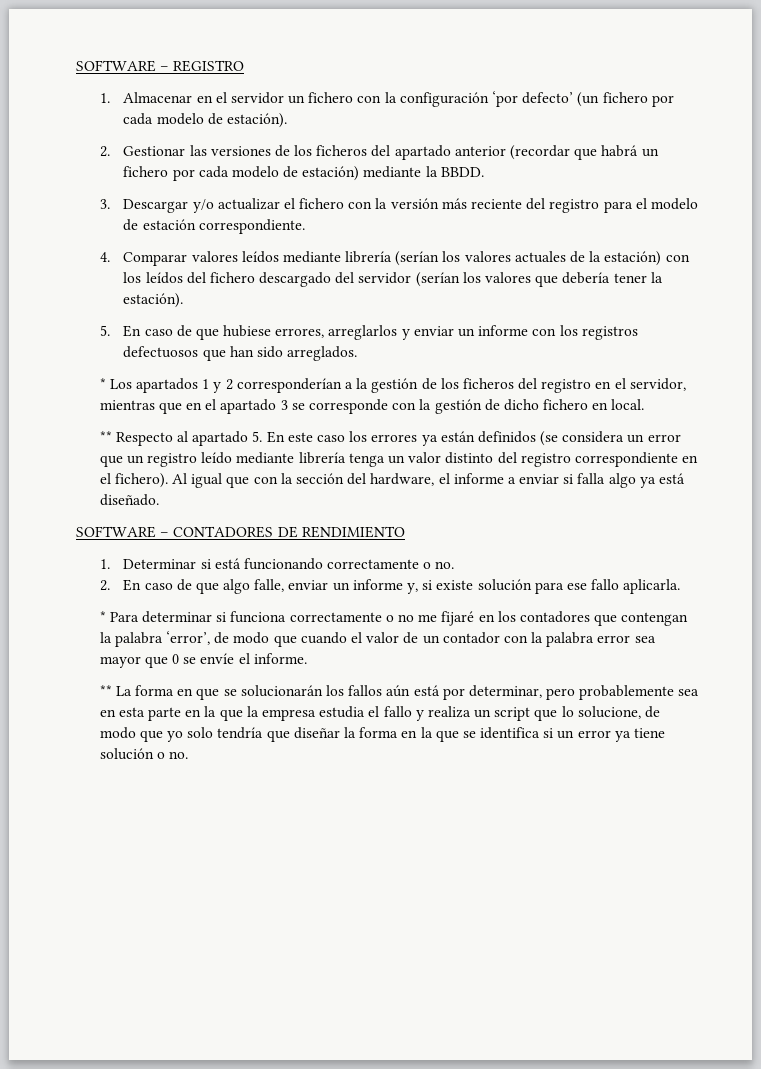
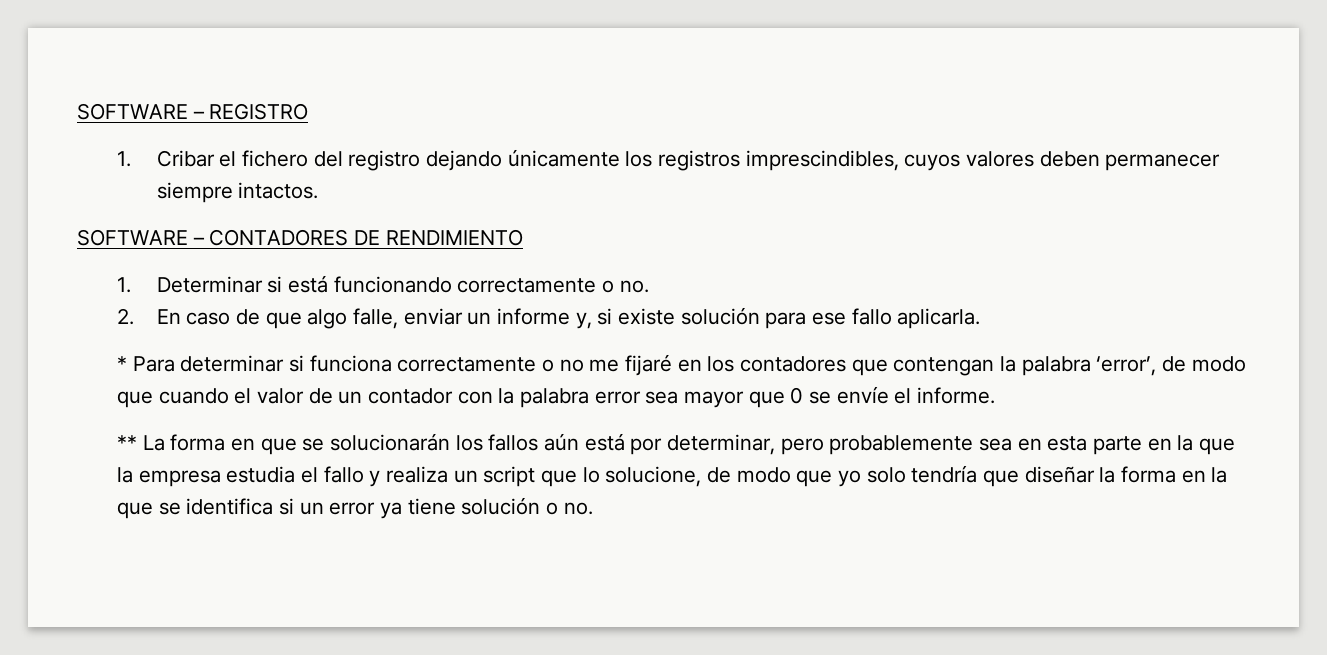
[123,91,674,107] [123,113,287,128] [99,145,659,160] [123,166,484,181] [99,198,698,213] [123,219,305,234] [99,251,690,266] [123,272,663,287] [123,293,184,308] [99,325,638,340] [123,346,358,361] [99,378,686,393] [99,399,645,414] [99,431,681,446] [99,452,699,467] [99,473,686,488] [99,494,159,506] Almacenar en el servidor un fichero con la configuración ‘por defecto’ (un fichero por cada modelo de estación). // 2. Gestionar las versiones de los ficheros del apartado anterior (recordar que habrá un fichero por cada modelo de estación) mediante la BBDD. // 3. Descargar y/o actualizar el fichero con la versión más reciente del registro para el modelo de estación correspondiente. // 4. Comparar valores leídos mediante librería (serían los valores actuales de la estación) con los leídos del fichero descargado del servidor (serían los valores que debería tener la estación). // 5. En caso de que hubiese errores, arreglarlos y enviar un informe con los registros defectuosos que han sido arreglados. // * Los apartados 1 y 2 corresponderían a la gestión de los ficheros del registro en el servidor, mientras que en el apartado 3 se corresponde con la gestión de dicho fichero en local. // ** Respecto al apartado 5. En este caso los errores ya están definidos (se considera un error que un registro leído mediante librería tenga un valor distinto del registro correspondiente en el fichero). Al igual que con la sección del hardware, el informe a enviar si falla algo ya está diseñado. -> [156,149,1221,171] [156,182,319,203] Cribar el fichero del registro dejando únicamente los registros imprescindibles, cuyos valores deben permanecer siempre intactos.

